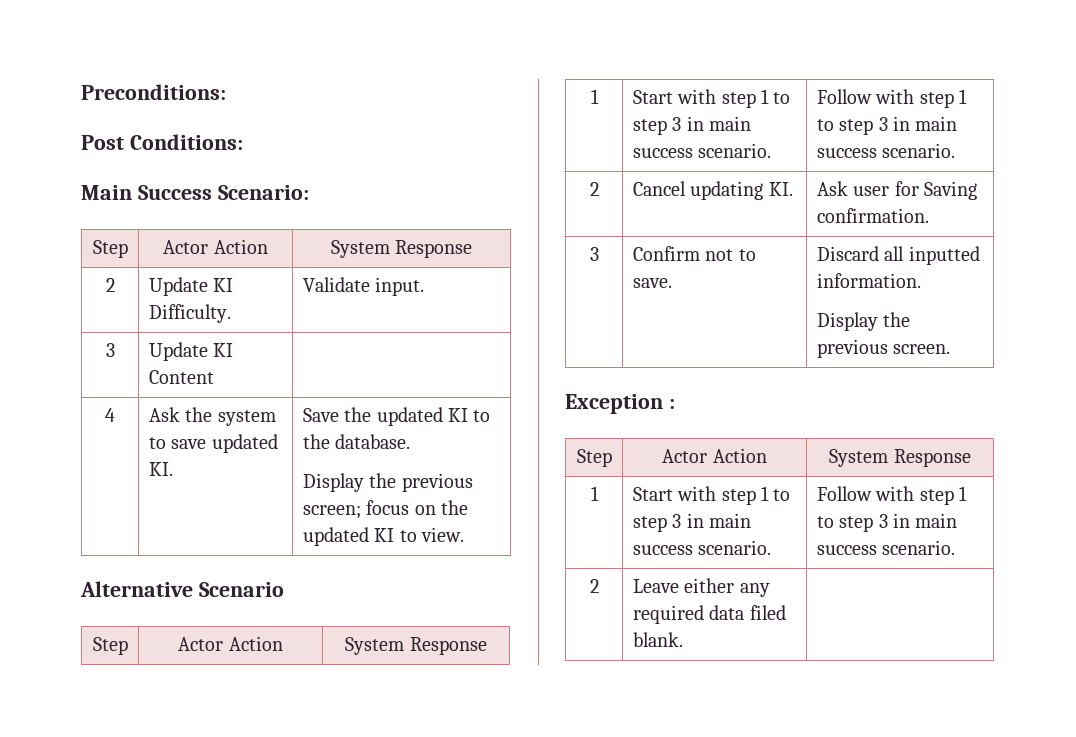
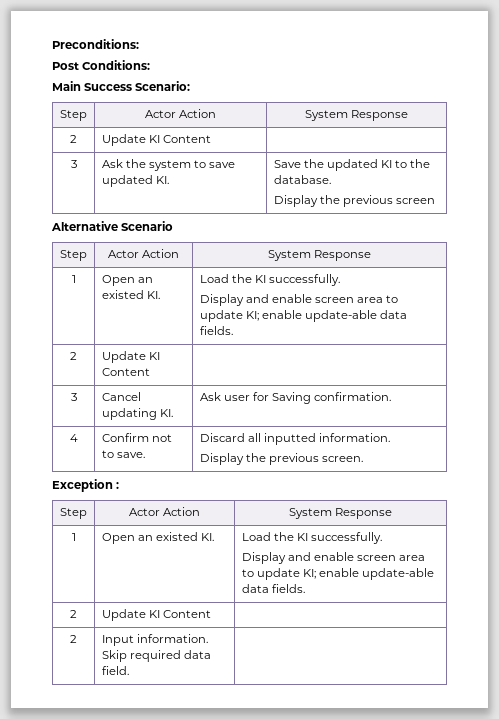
[148,277,234,296] [148,304,231,323] [302,277,425,296] [105,343,115,357] [148,342,234,361] [148,370,214,384] [105,408,115,422] | Update KI Difficulty. | Validate input. // 3 | Update KI Content | // 4 -> [101,134,211,146] [70,160,77,168] | Update KI Content | // 3
[302,500,469,519] [302,527,465,546] screen; focus on the updated KI to view. -> [395,198,435,204] screen
[632,89,791,108] [632,116,752,135] [632,143,772,158] [816,89,968,108] [816,116,958,135] [816,143,956,158] [589,182,599,196] Start with step 1 to step 3 in main success scenario. | Follow with step 1 to step 3 in main success scenario. // 2 -> [101,275,153,286] [101,290,160,299] [199,274,340,286] [199,294,399,306] [199,310,407,322] [199,326,233,335] [70,352,77,360] [101,351,160,363] [101,368,150,376] [70,393,77,401] Open an existed KI. | Load the KI successfully. // Display and enable screen area to update KI; enable update-able data fields. // 2 | Update KI Content | // 3
[589,247,599,261] 3 -> [69,434,78,442] 4
[632,486,791,505] [632,513,752,532] [632,540,772,555] [816,486,968,505] [816,513,958,532] [816,540,956,555] [589,579,599,593] [632,578,770,597] [632,605,786,624] [632,632,683,647] Start with step 1 to step 3 in main success scenario. | Follow with step 1 to step 3 in main success scenario. // 2 | Leave either any required data filed blank. -> [101,532,214,544] [241,532,382,544] [241,552,425,564] [241,568,434,580] [241,584,305,593] [70,610,77,618] [101,609,211,621] [70,635,77,643] [101,634,208,646] [101,650,211,662] [101,666,129,675] Open an existed KI. | Load the KI successfully. // Display and enable screen area to update KI; enable update-able data fields. // 2 | Update KI Content | // 2 | Input information. Skip required data field.

